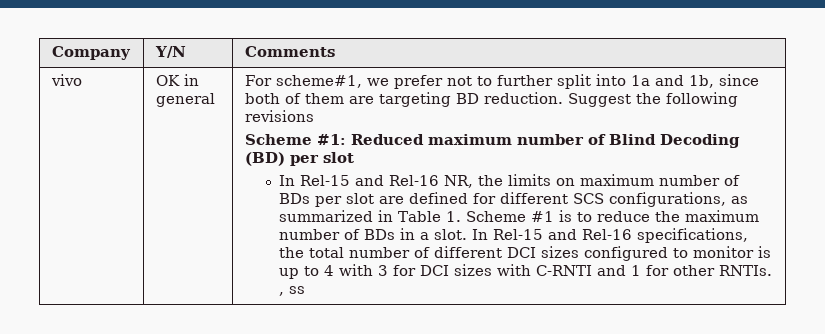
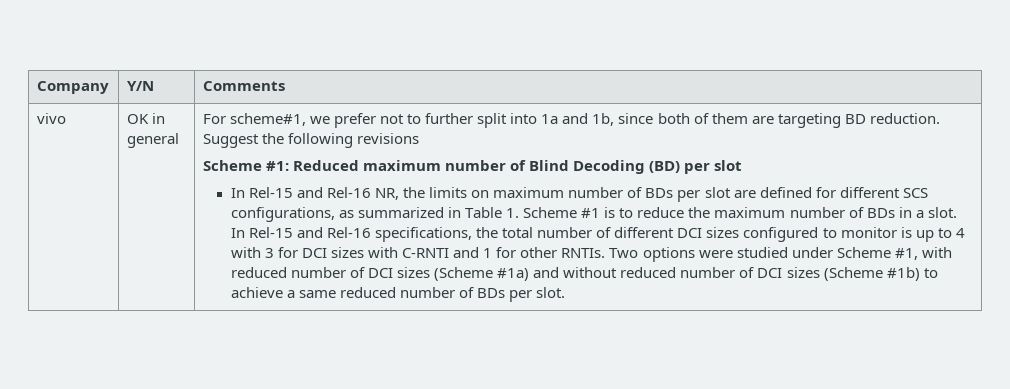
[278,286,305,296] , ss -> [609,247,952,262] [230,267,938,281] [230,287,566,302] Two options were studied under Scheme #1, with reduced number of DCI sizes (Scheme #1a) and without reduced number of DCI sizes (Scheme #1b) to achieve a same reduced number of BDs per slot.

